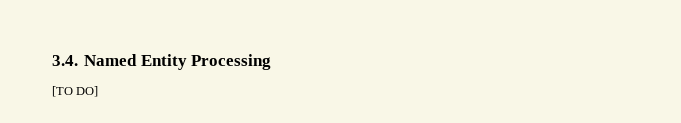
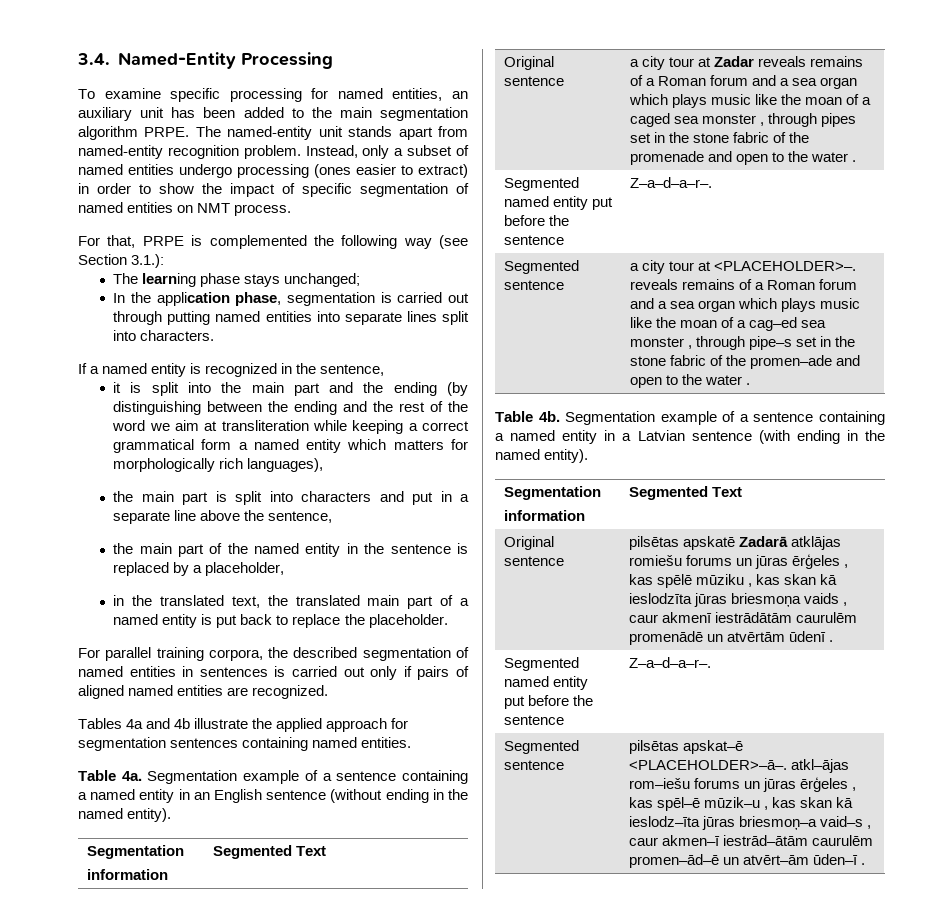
[84,54,187,70] Named Entity -> [117,52,236,69] Named-Entity
[52,86,99,97] [TO DO] -> [78,88,468,102] [78,107,468,121] [78,126,469,140] [78,145,470,159] [78,164,468,178] [78,183,469,197] [78,202,292,216] [78,235,468,249] [78,254,165,268] [113,273,361,287] [113,292,469,306] [113,311,470,325] [113,330,215,341] [78,363,385,377] [113,382,469,396] [113,401,469,415] [112,420,470,434] [113,439,468,453] [113,458,324,472] [113,491,469,505] [113,510,333,524] [113,543,469,557] [113,562,285,576] [113,595,469,609] [113,614,448,628] [78,647,469,661] [78,666,470,680] [78,685,329,699] [78,718,409,732] [78,737,412,751] [78,770,469,784] [78,789,468,803] [78,808,172,822] [87,845,185,859] [87,869,169,880] [213,845,327,859] [504,56,555,70] [504,76,565,86] [630,56,864,70] [630,75,858,89] [629,94,872,108] [630,113,857,127] [630,132,810,143] [630,151,857,165] [504,177,580,191] [504,196,614,210] [504,215,570,226] [504,235,565,245] [630,177,713,188] [504,260,580,274] [504,280,565,290] [630,260,857,274] [630,279,858,290] [630,298,861,312] [630,317,827,331] [630,336,856,350] [630,355,861,369] [630,374,751,388] [495,411,885,425] [495,430,885,444] [495,449,589,463] [504,486,602,500] [504,510,586,521] [629,486,743,500] [504,536,555,550] [504,556,565,566] [629,536,842,550] [629,554,849,569] [629,574,838,588] [629,593,848,607] [629,612,858,623] [629,631,834,645] [504,657,580,671] [504,676,589,690] [504,695,594,709] [504,715,565,725] [629,657,712,668] [504,740,580,754] [504,760,565,770] [629,740,744,754] [629,759,850,773] [629,777,857,792] [629,797,854,811] [629,816,872,830] [629,835,874,846] [629,854,866,868] To examine specific processing for named entities, an auxiliary unit has been added to the main segmentation algorithm PRPE. The named-entity unit stands apart from named-entity recognition problem. Instead, only a subset of named entities undergo processing (ones easier to extract) in order to show the impact of specific segmentation of named entities on NMT process. // For that, PRPE is complemented the following way (see Section 3.1.): // The learning phase stays unchanged; // In the application phase, segmentation is carried out through putting named entities into separate lines split into characters. // If a named entity is recognized in the sentence, // it is split into the main part and the ending (by distinguishing between the ending and the rest of the word we aim at transliteration while keeping a correct grammatical form a named entity which matters for morphologically rich languages), // the main part is split into characters and put in a separate line above the sentence, // the main part of the named entity in the sentence is replaced by a placeholder, // in the translated text, the translated main part of a named entity is put back to replace the placeholder. // For parallel training corpora, the described segmentation of named entities in sentences is carried out only if pairs of aligned named entities are recognized. // Tables 4a and 4b illustrate the applied approach for segmentation sentences containing named entities. // Table 4a. Segmentation example of a sentence containing a named entity in an English sentence (without ending in the named entity). // Segmentation // information | Segmented Text // Original sentence | a city tour at Zadar reveals remains of a Roman forum and a sea organ which plays music like the moan of a caged sea monster , through pipes set in the stone fabric of the promenade and open to the water . // Segmented named entity put before the sentence | Z–a–d–a–r–. // Segmented sentence | a city tour at <PLACEHOLDER>–. reveals remains of a Roman forum and a sea organ which plays music like the moan of a cag–ed sea monster , through pipe–s set in the stone fabric of the promen–ade and open to the water . // Table 4b. Segmentation example of a sentence containing a named entity in a Latvian sentence (with ending in the named entity). // Segmentation // information | Segmented Text // Original sentence | pilsētas apskatē Zadarā atklājas romiešu forums un jūras ērģeles , kas spēlē mūziku , kas skan kā ieslodzīta jūras briesmoņa vaids , caur akmenī iestrādātām caurulēm promenādē un atvērtām ūdenī . // Segmented named entity put before the sentence | Z–a–d–a–r–. // Segmented sentence | pilsētas apskat–ē <PLACEHOLDER>–ā–. atkl–ājas rom–iešu forums un jūras ērģeles , kas spēl–ē mūzik–u , kas skan kā ieslodz–īta jūras briesmoņ–a vaid–s , caur akmen–ī iestrād–ātām caurulēm promen–ād–ē un atvērt–ām ūden–ī .

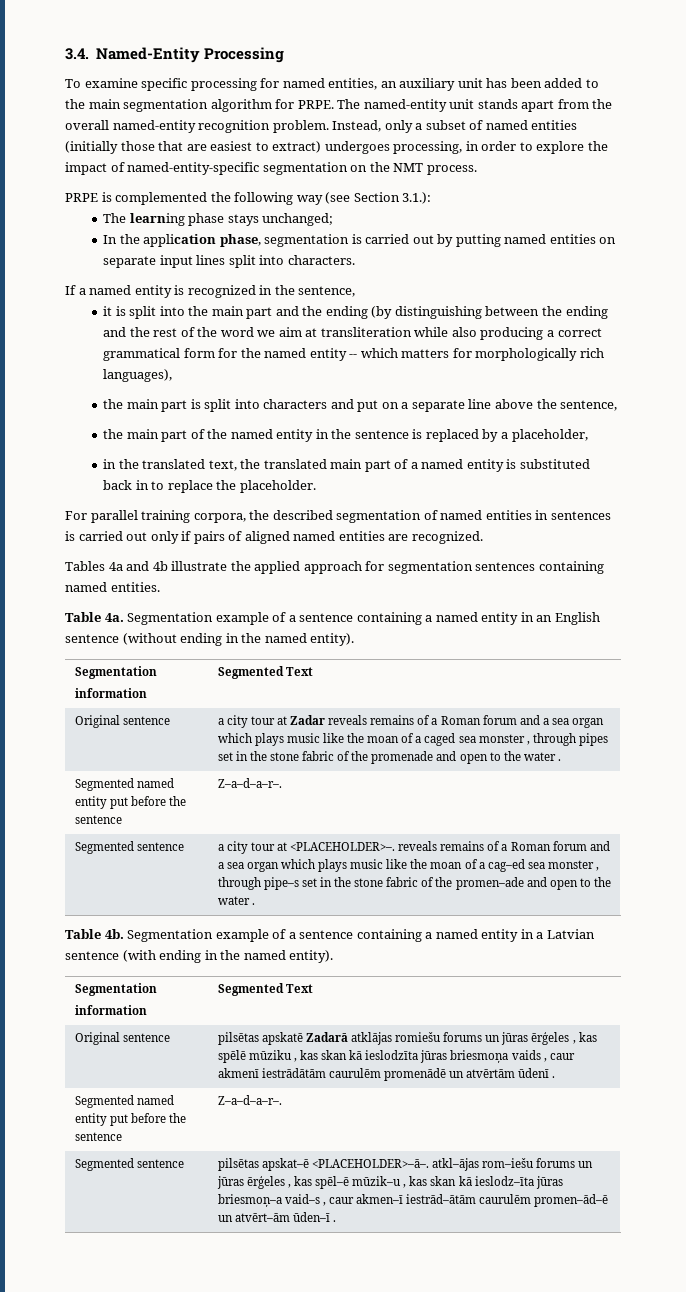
(138, 133) none -> [275,99,295,109] for
(469, 131) none -> [592,99,613,109] [65,120,109,130] the overall
[179,164,468,178] undergo processing (ones easier to extract) -> [65,141,463,154] (initially those that are easiest to extract) undergoes processing,
[159,183,194,194] show -> [536,141,585,154] explore
[302,183,469,197] [78,202,194,213] specific segmentation of named entities on -> [127,162,390,175] named-entity-specific segmentation on the
[78,235,136,248] For that, -> (477, 170) none
[113,311,163,325] through -> [437,234,454,247] by
[316,311,402,325] into separate -> [599,237,617,244] [103,255,193,268] on separate input
[352,420,404,434] keeping -> [451,327,544,340] also producing
[238,439,342,453] a named entity -> [218,348,358,361] for the named entity --
[440,491,452,502] in -> [381,402,399,409] on
[216,614,273,628] put back -> [519,459,590,469] [103,480,149,490] substituted back in

